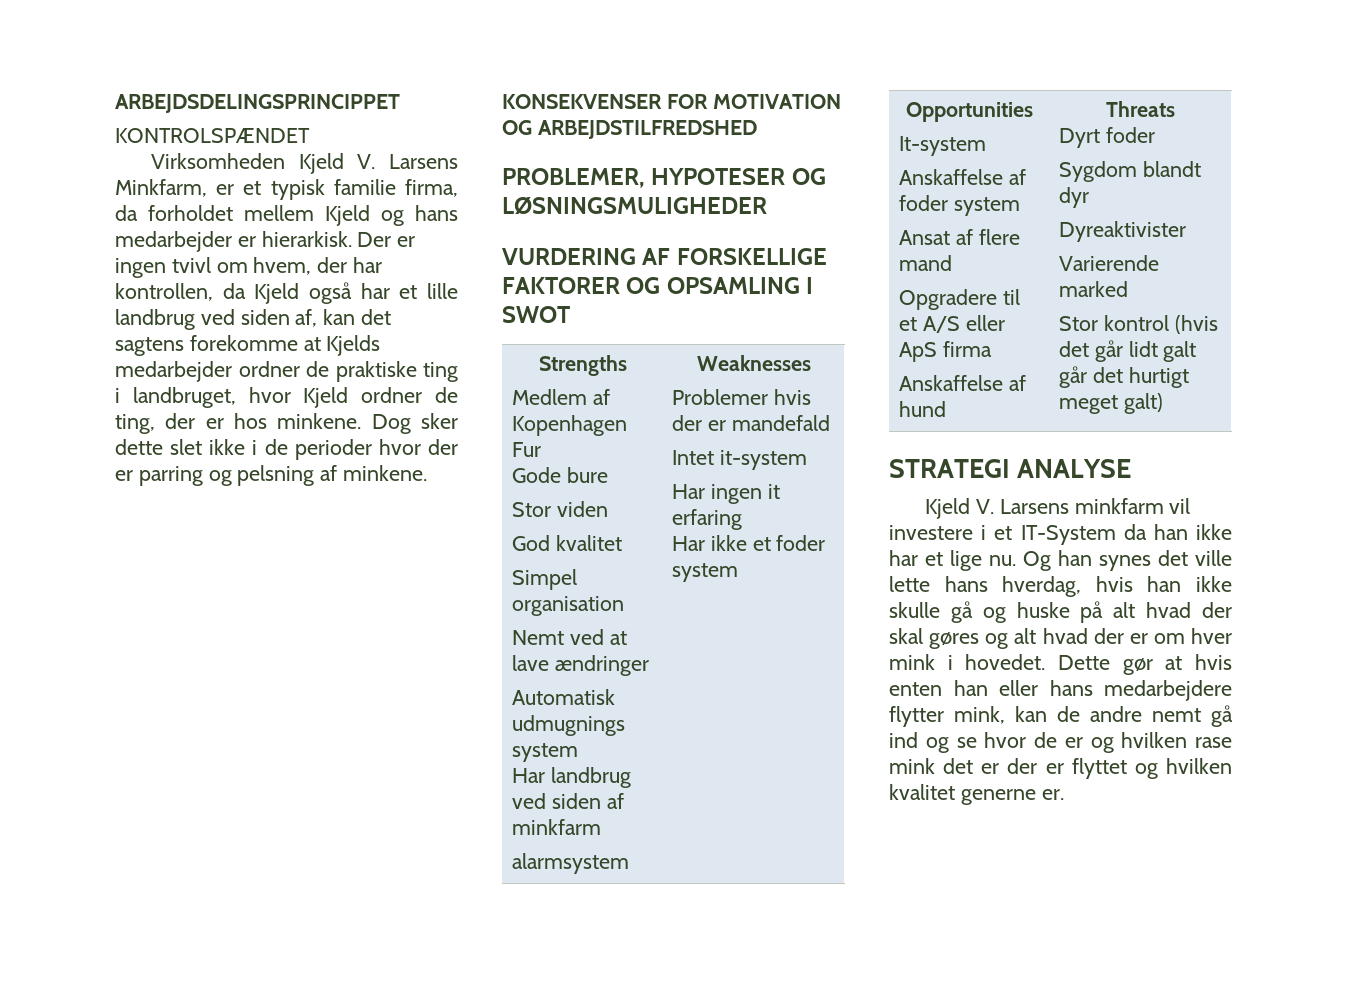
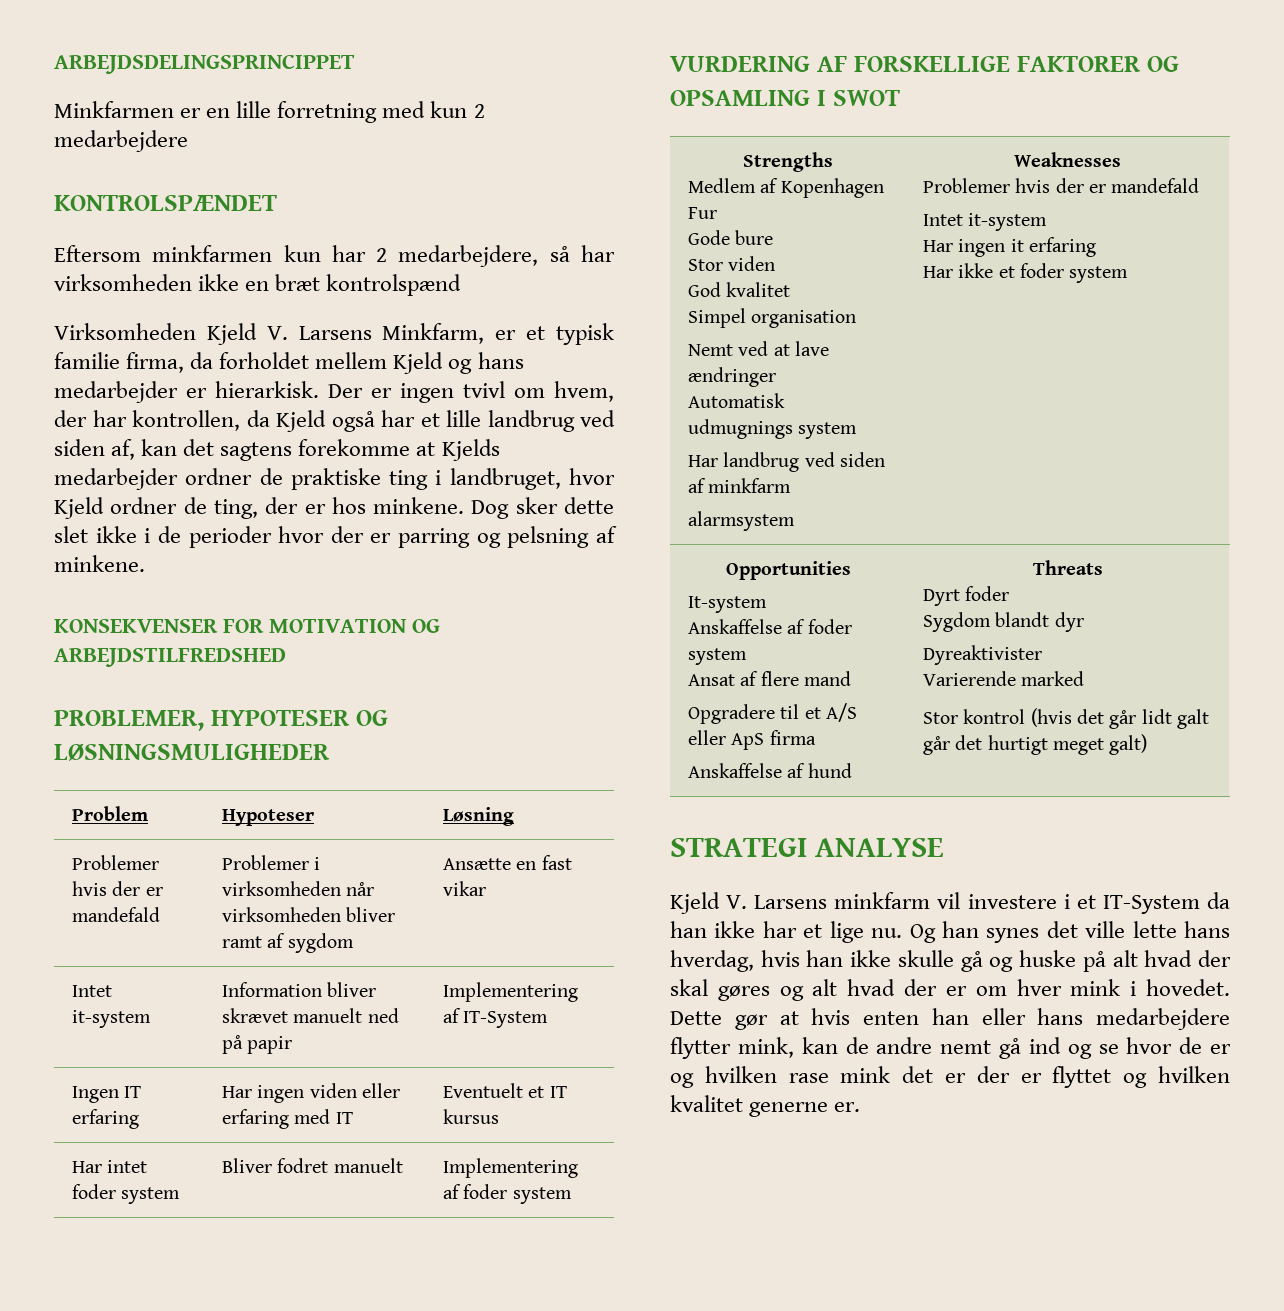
[115,128,310,143] KONTROLSPÆNDET -> [54,101,485,123] [54,130,188,152] [54,195,277,211] [54,245,615,267] [54,274,462,296] Minkfarmen er en lille forretning med kun 2 medarbejdere // KONTROLSPÆNDET // Eftersom minkfarmen kun har 2 medarbejdere, så har virksomheden ikke en bræt kontrolspænd
(767, 205) none -> [71,806,148,821] [221,809,314,826] [442,807,514,826] [71,855,159,870] [71,881,163,896] [71,907,160,922] [221,855,321,870] [221,881,375,896] [221,907,396,922] [221,933,354,953] [442,855,572,870] [442,881,486,896] [71,985,112,997] [71,1010,151,1028] [221,982,377,997] [221,1008,399,1023] [221,1035,293,1054] [442,982,578,1002] [442,1008,549,1028] [71,1086,142,1103] [71,1109,139,1129] [221,1083,400,1103] [221,1109,353,1129] [442,1083,567,1098] [442,1109,499,1124] [71,1160,148,1173] [71,1184,181,1204] [221,1158,403,1173] [442,1158,578,1178] [442,1184,572,1204] // Problem | Hypoteser | Løsning // Problemer hvis der er mandefald | Problemer i virksomheden når virksomheden bliver ramt af sygdom | Ansætte en fast vikar // Intet it-system | Information bliver skrævet manuelt ned på papir | Implementering af IT-System // Ingen IT erfaring | Har ingen viden eller erfaring med IT | Eventuelt et IT kursus // Har intet foder system | Bliver fodret manuelt | Implementering af foder system

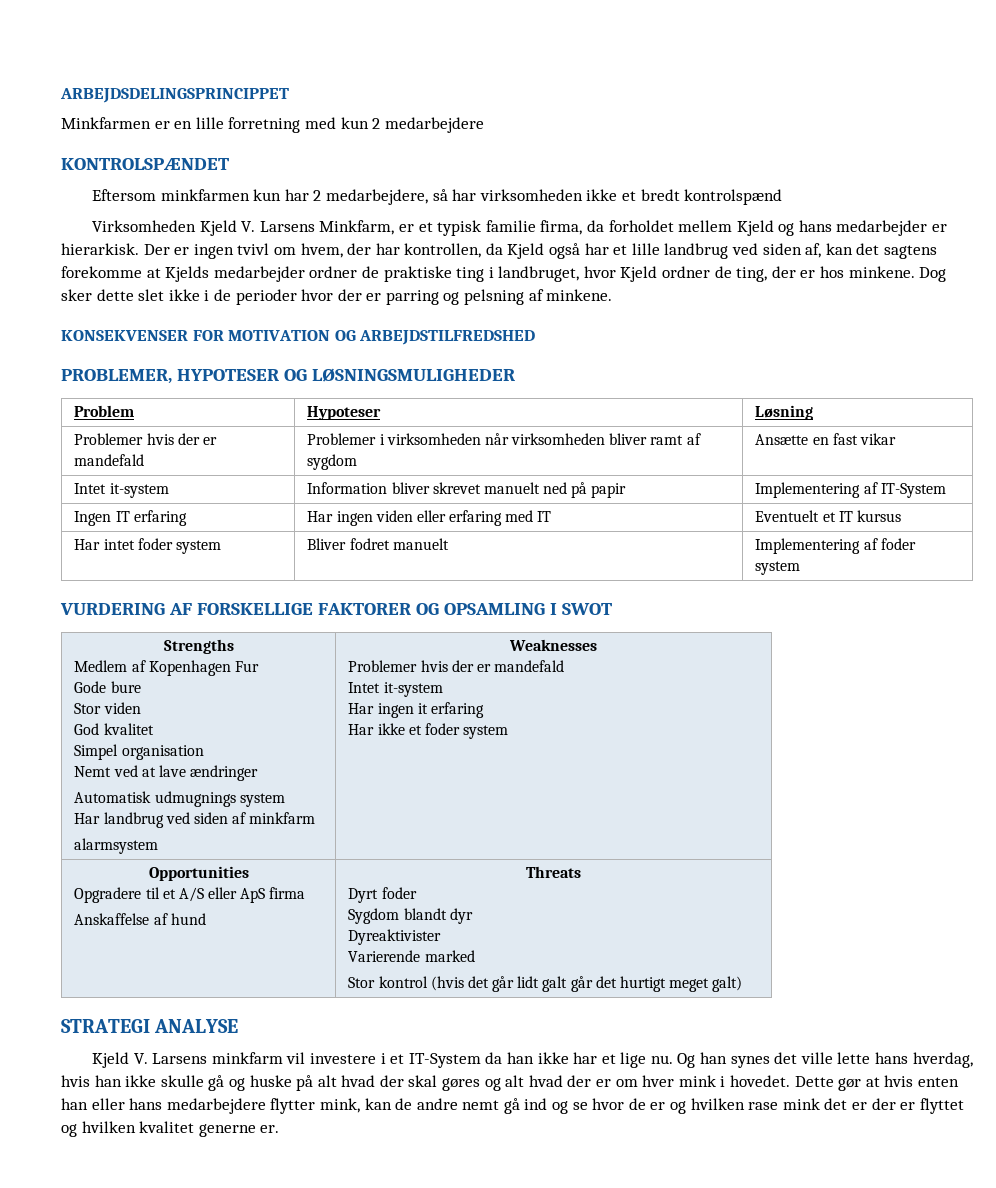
[245,274,321,291] en bræt -> [621,189,680,201] et bredt
[221,1008,288,1023] skrævet -> [432,482,481,494] skrevet
[687,596,767,613] [687,619,852,634] [687,648,747,665] [687,671,851,686] // It-system // Anskaffelse af foder system // Ansat af flere mand -> (249, 873) none

